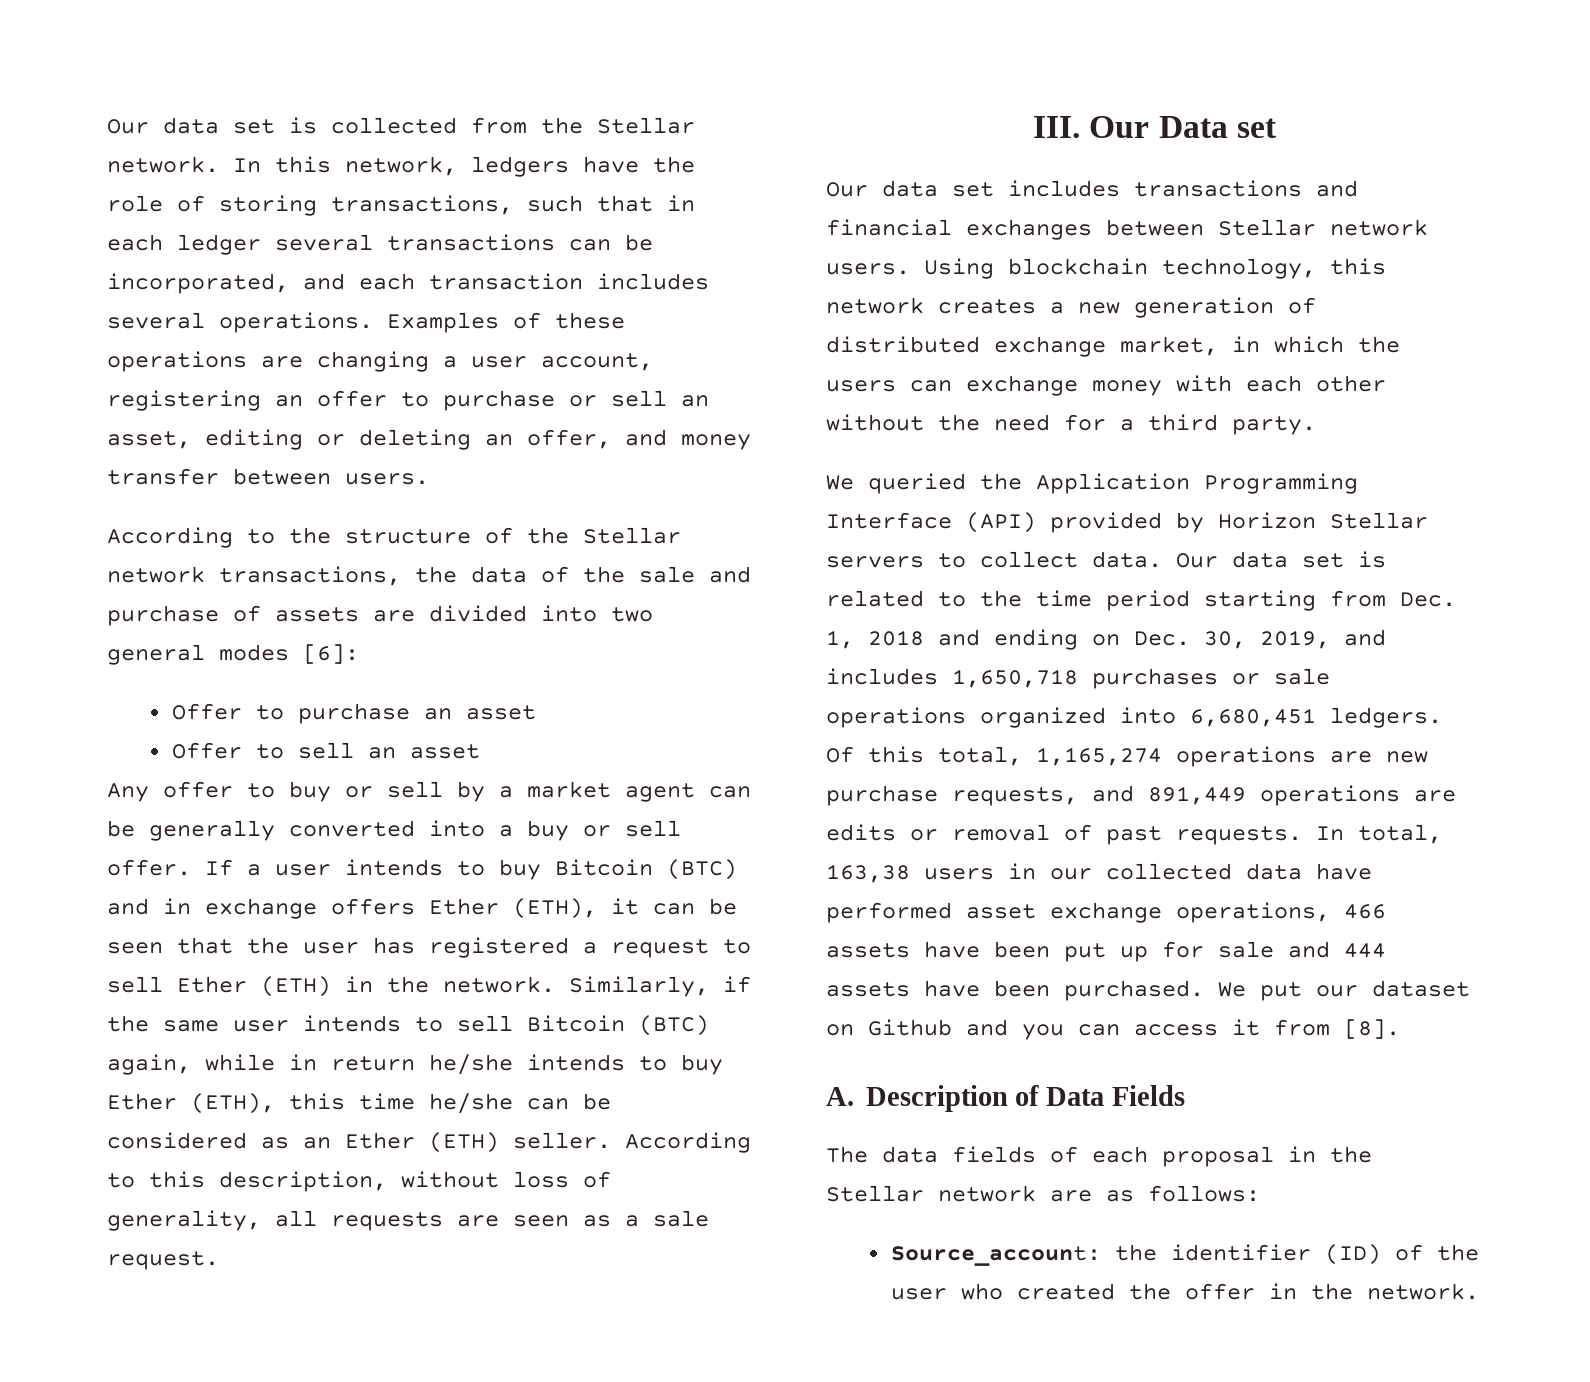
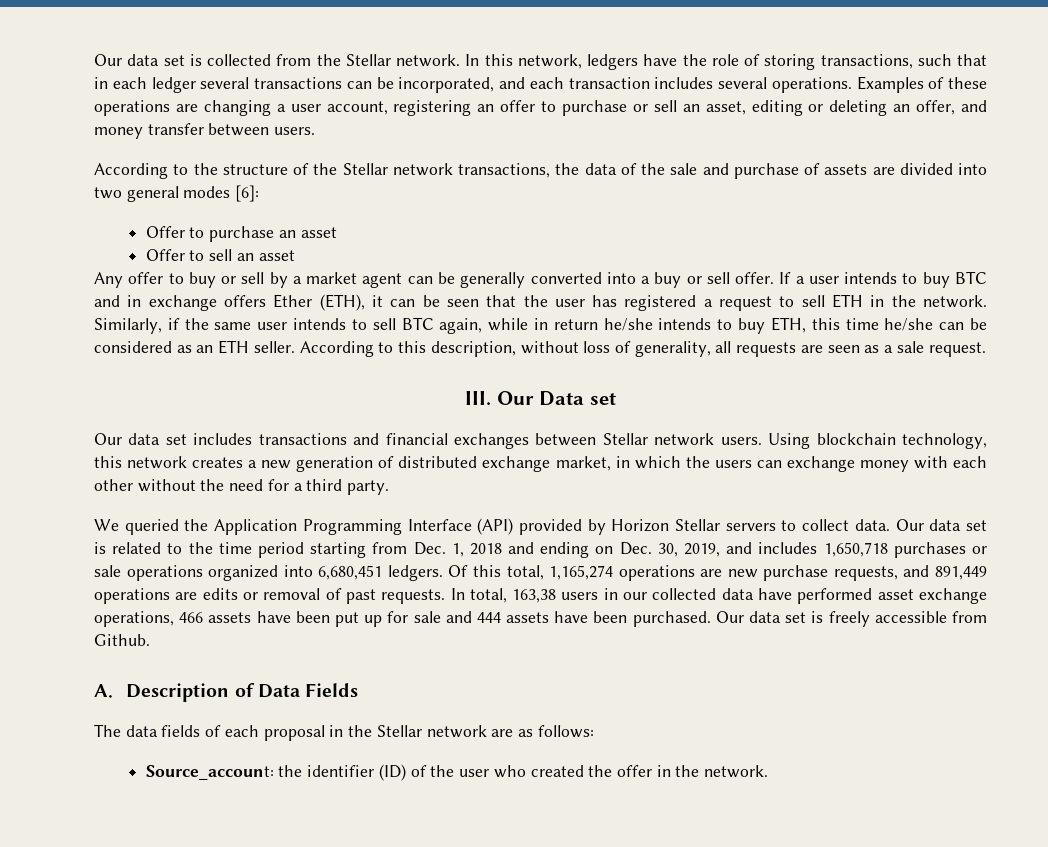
[555,859,737,880] Bitcoin (BTC) -> [954,271,987,284] BTC
[177,976,331,997] Ether (ETH) -> [832,294,864,308] ETH
[527,1015,709,1036] Bitcoin (BTC) -> [401,317,434,330] BTC
[107,1093,275,1114] Ether (ETH), -> [770,317,806,333] ETH,
[345,1132,499,1153] Ether (ETH) -> [218,340,250,354] ETH
[1218,980,1470,1001] [826,1019,1400,1040] We put our dataset on Github and you can access it from [8]. -> [715,611,987,627] [94,634,150,646] Our data set is freely accessible from Github.

